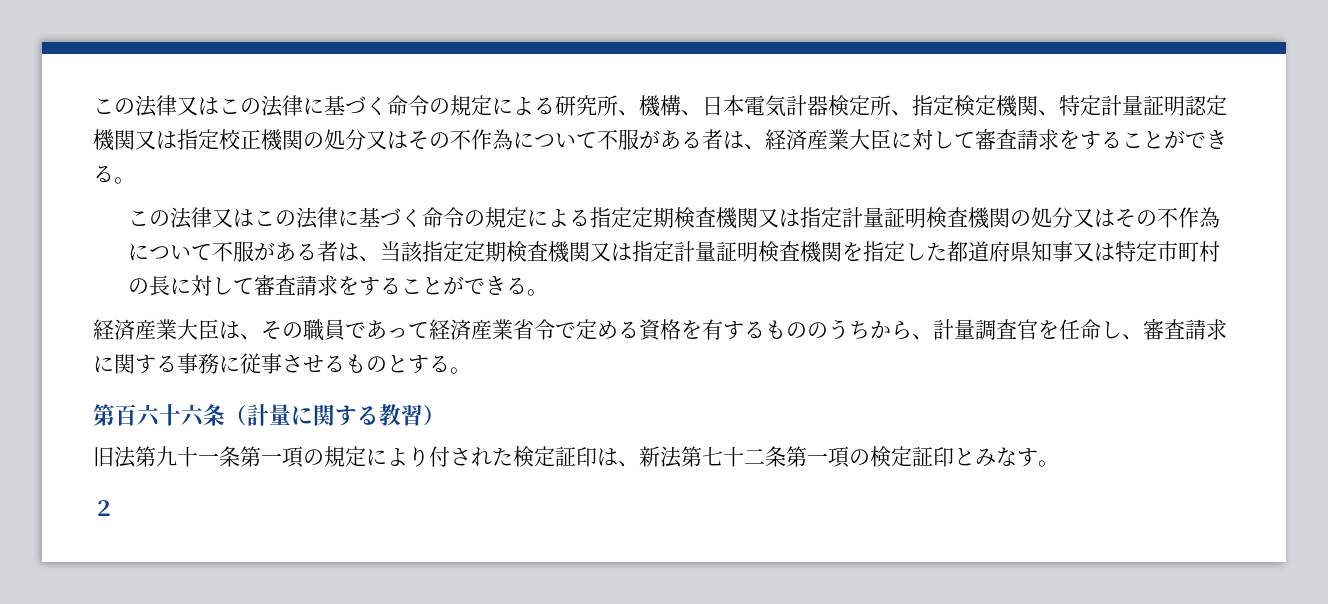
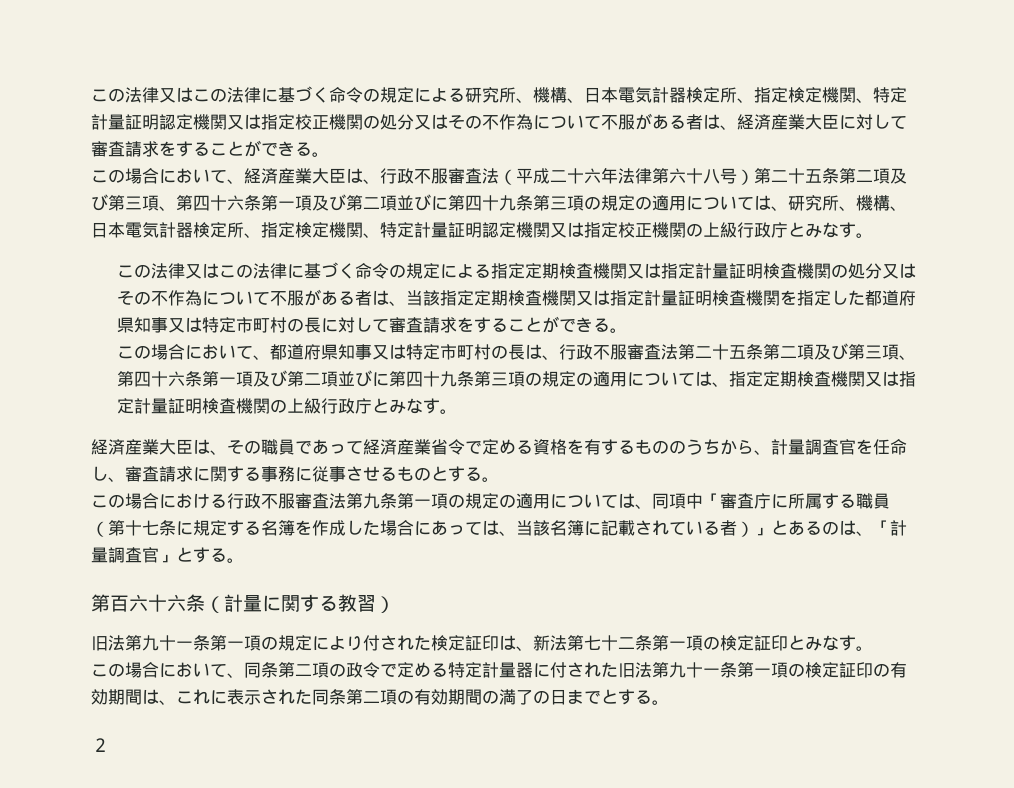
(135, 180) none -> [91,167,907,185] [91,194,907,211] [91,222,873,238] // この場合において、経済産業大臣は、行政不服審査法（平成二十六年法律第六十八号）第二十五条第二項及び第三項、第四十六条第一項及び第二項並びに第四十九条第三項の規定の適用については、研究所、機構、日本電気計器検定所、指定検定機関、特定計量証明認定機関又は指定校正機関の上級行政庁とみなす。
(548, 292) none -> [116,343,916,360] [116,370,916,387] [116,398,457,414] // この場合において、都道府県知事又は特定市町村の長は、行政不服審査法第二十五条第二項及び第三項、第四十六条第一項及び第二項並びに第四十九条第三項の規定の適用については、指定定期検査機関又は指定計量証明検査機関の上級行政庁とみなす。
(471, 370) none -> [91,493,890,509] [91,520,907,537] [91,547,244,563] // この場合における行政不服審査法第九条第一項の規定の適用については、同項中「審査庁に所属する職員（第十七条に規定する名簿を作成した場合にあっては、当該名簿に記載されている者）」とあるのは、「計量調査官」とする。
(1059, 463) none -> [91,662,907,678] [91,689,669,705] // この場合において、同条第二項の政令で定める特定計量器に付された旧法第九十一条第一項の検定証印の有効期間は、これに表示された同条第二項の有効期間の満了の日までとする。

